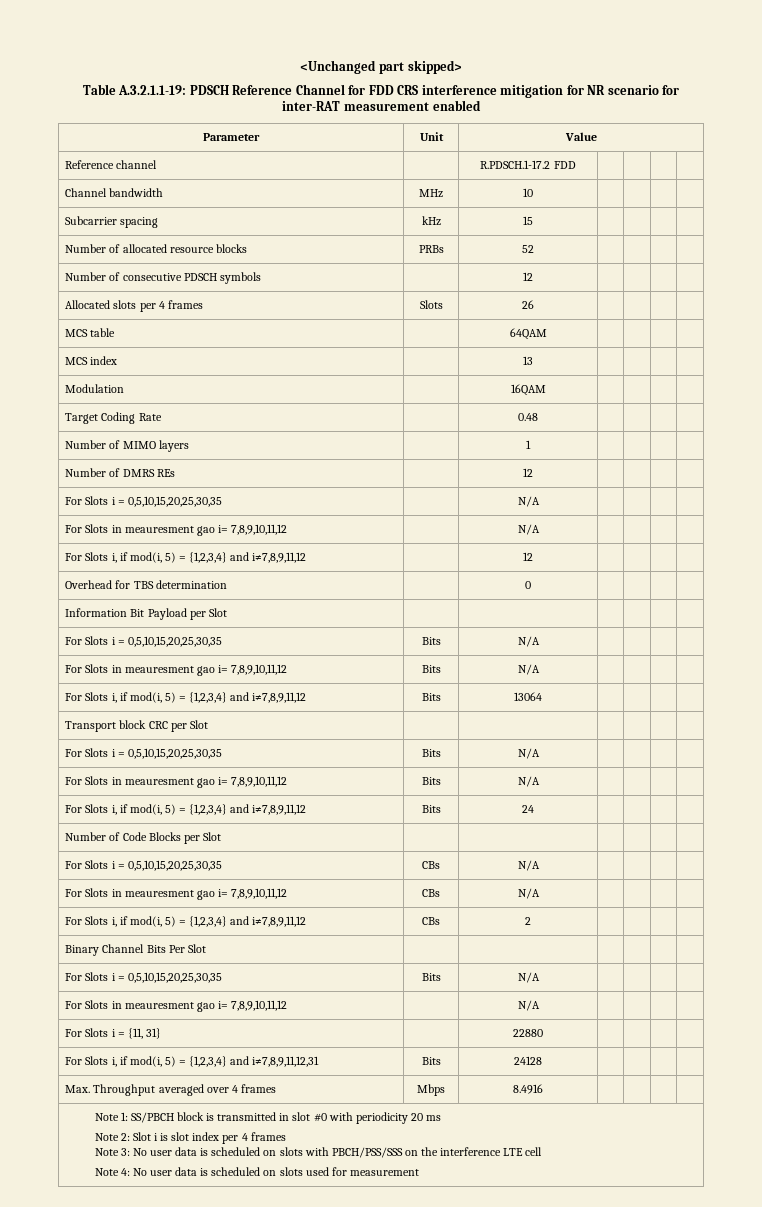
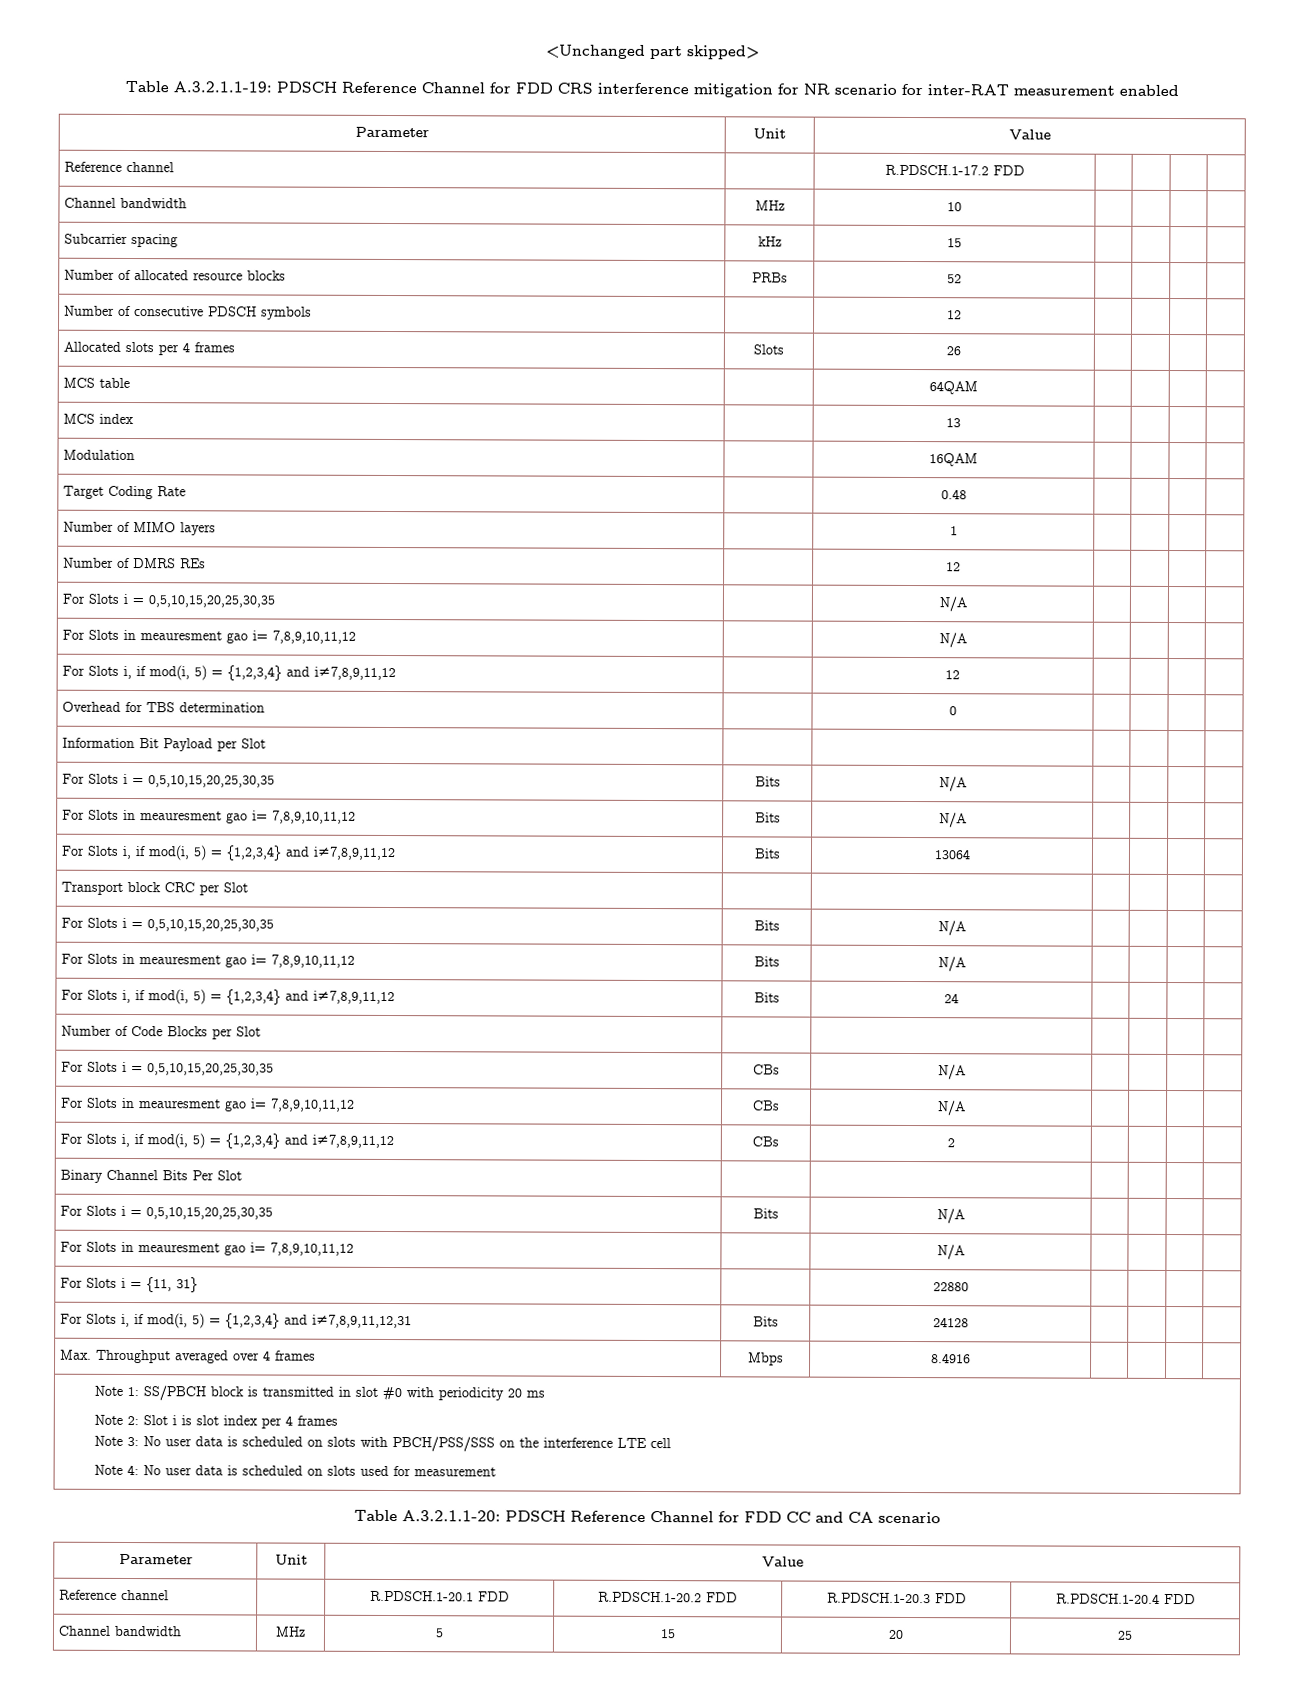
(419, 1172) none -> [353,1509,941,1524] [118,1553,193,1565] [274,1554,308,1565] [761,1556,804,1567] [59,1589,170,1601] [369,1590,510,1602] [598,1591,738,1603] [826,1592,967,1604] [1055,1593,1196,1605] [58,1625,183,1637] [275,1626,306,1637] [434,1628,444,1638] [659,1629,676,1639] [888,1629,904,1639] [1117,1630,1133,1640] // Table A.3.2.1.1-20: PDSCH Reference Channel for FDD CC and CA scenario // Parameter | Unit | Value // Reference channel | | R.PDSCH.1-20.1 FDD | R.PDSCH.1-20.2 FDD | R.PDSCH.1-20.3 FDD | R.PDSCH.1-20.4 FDD // Channel bandwidth | MHz | 5 | 15 | 20 | 25

